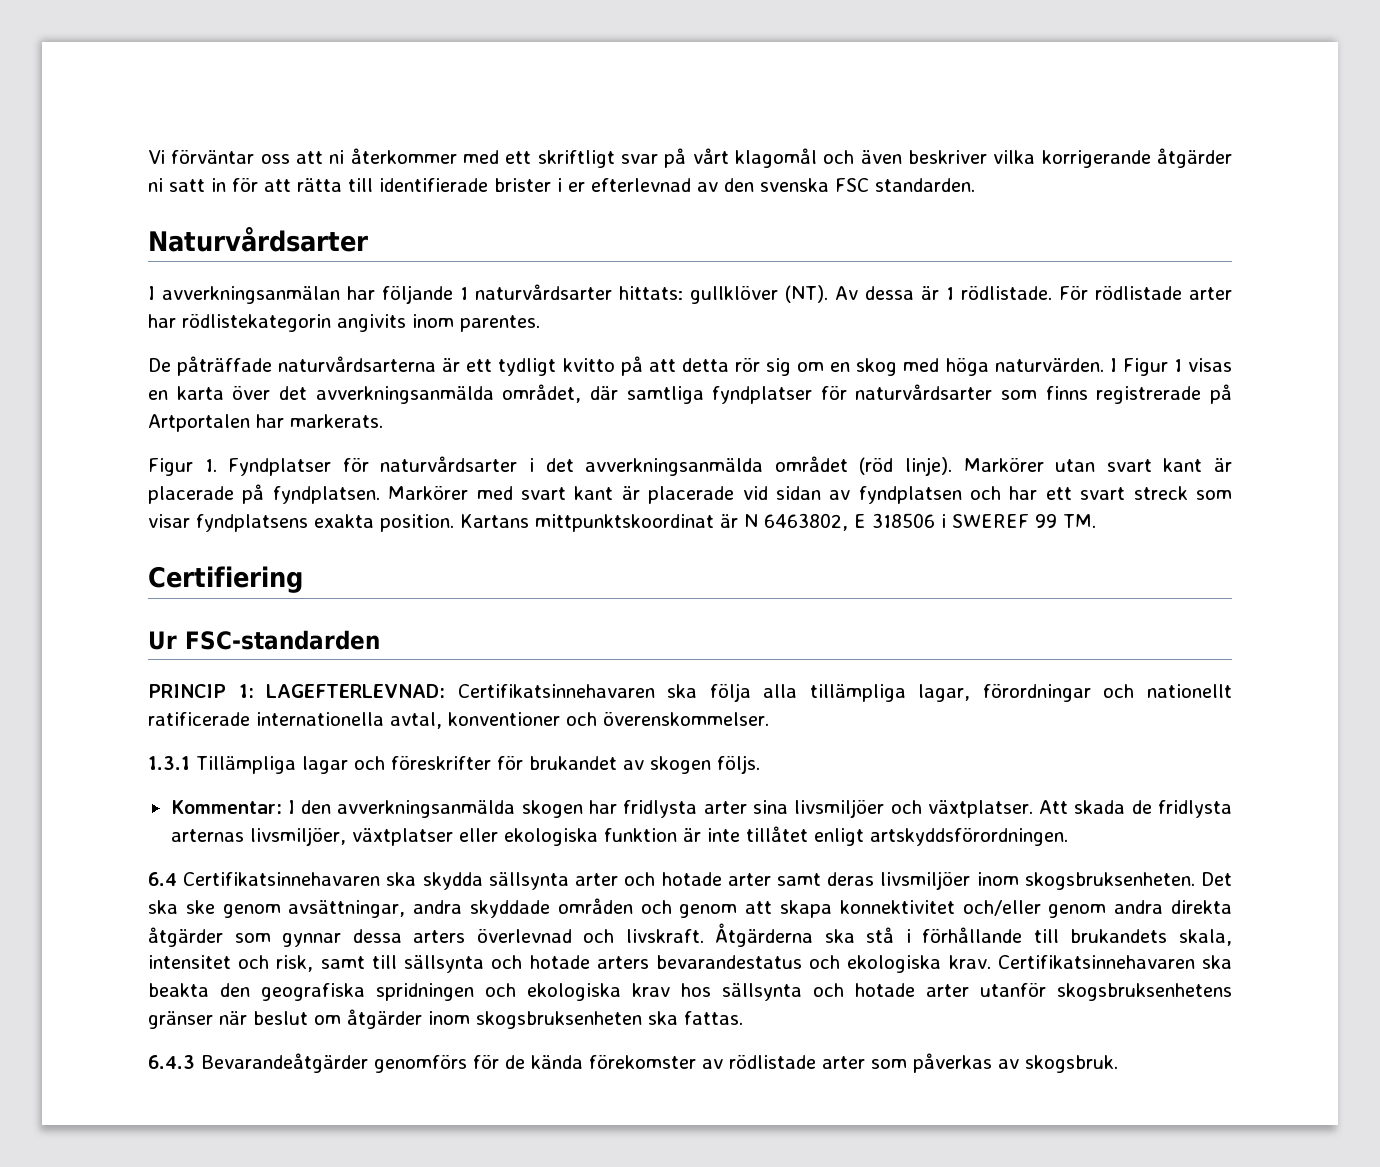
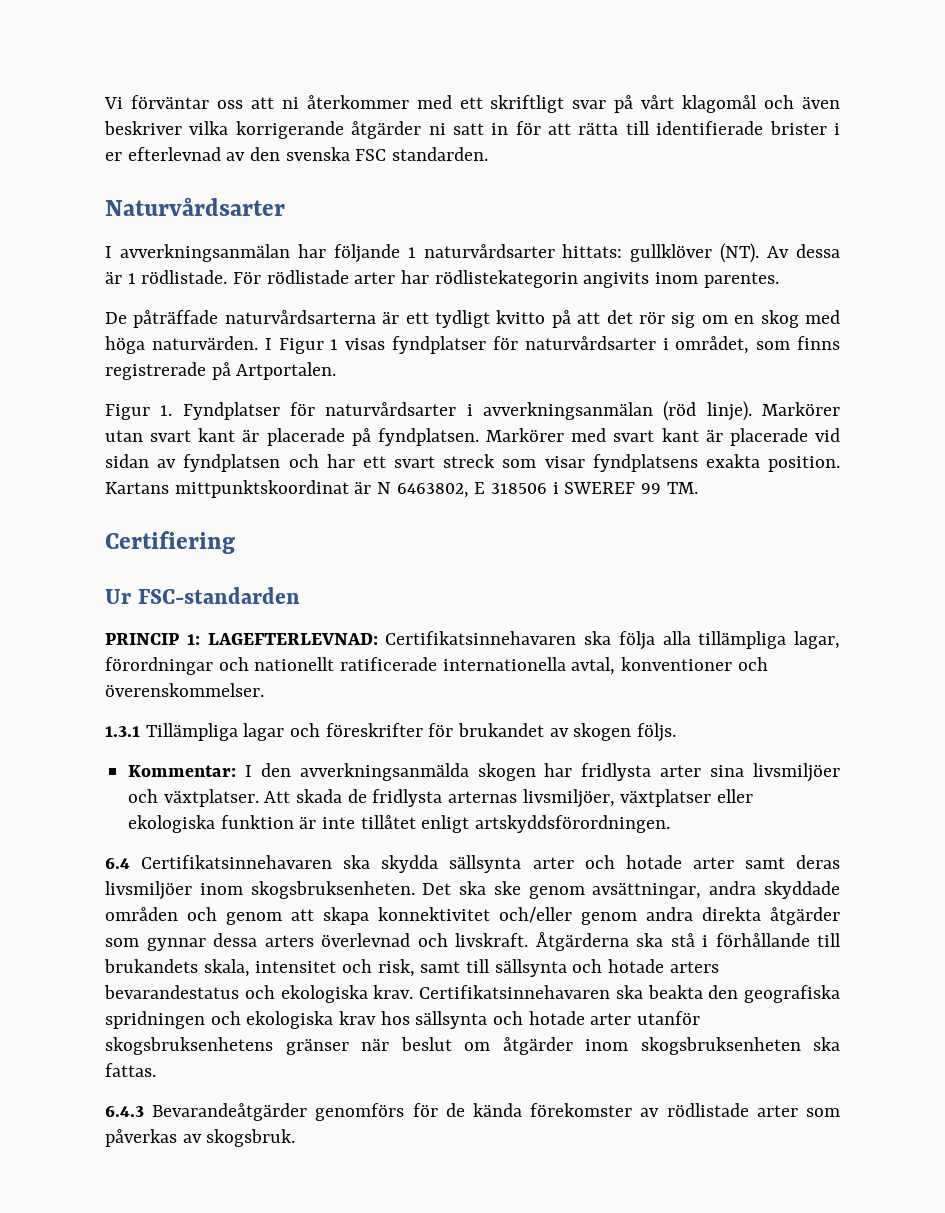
[681,358,729,372] detta -> [606,310,633,324] det
[148,384,704,404] en karta över det avverkningsanmälda området, där samtliga -> (386, 344) none
(993, 392) none -> [662,336,750,354] i området,
[148,414,383,432] Artportalen har markerats. -> [236,362,337,380] Artportalen.
[545,456,848,476] det avverkningsanmälda området -> [483,402,653,420] avverkningsanmälan

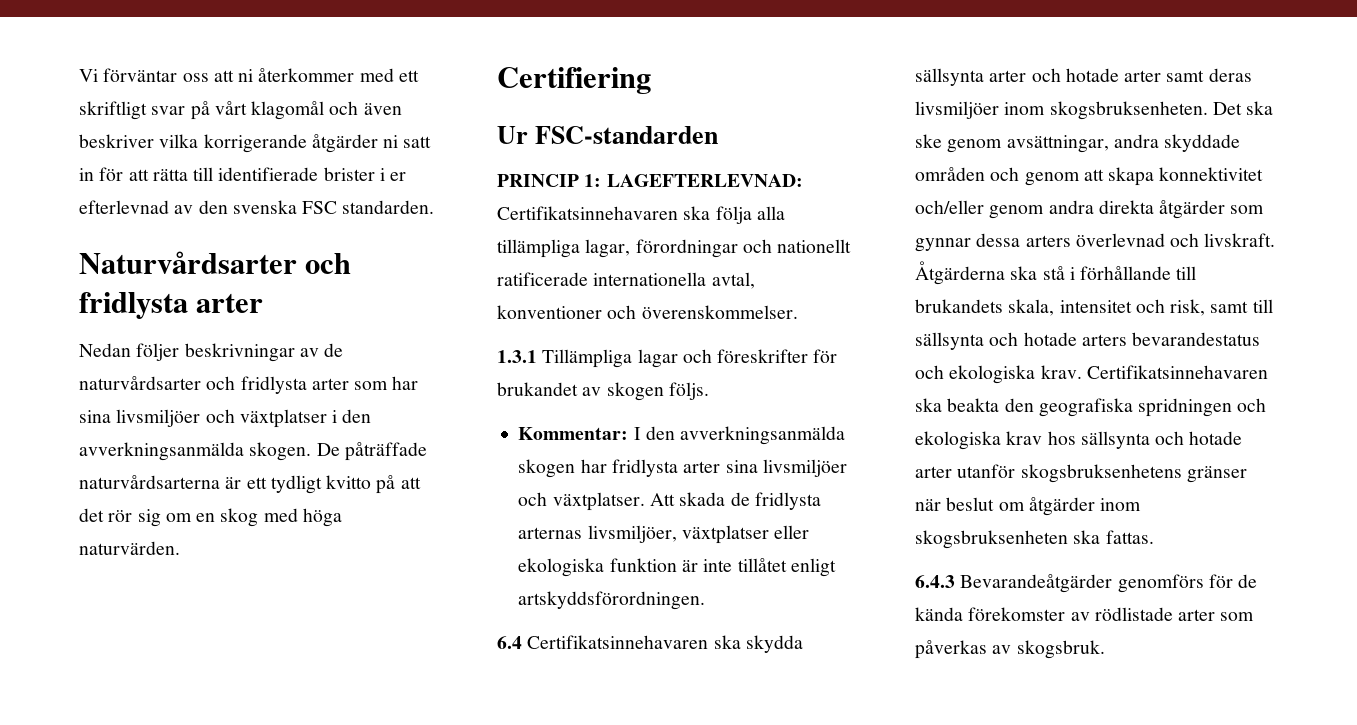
[105,243,840,263] [105,270,779,288] // I avverkningsanmälan har följande 1 naturvårdsarter hittats: gullklöver (NT). Av dessa är 1 rödlistade. För rödlistade arter har rödlistekategorin angivits inom parentes. // -> [305,253,352,274] [79,292,264,319] [79,343,344,362] [79,376,419,394] [79,409,372,428] [79,442,312,461] och fridlysta arter // Nedan följer beskrivningar av de naturvårdsarter och fridlysta arter som har sina livsmiljöer och växtplatser i den avverkningsanmälda skogen.
[264,336,841,354] [105,362,337,380] [105,401,841,421] [105,428,841,446] [105,454,840,472] [105,480,698,498] I Figur 1 visas fyndplatser för naturvårdsarter i området, som finns registrerade på Artportalen. // Figur 1. Fyndplatser för naturvårdsarter i avverkningsanmälan (röd linje). Markörer utan svart kant är placerade på fyndplatsen. Markörer med svart kant är placerade vid sidan av fyndplatsen och har ett svart streck som visar fyndplatsens exakta position. Kartans mittpunktskoordinat är N 6463802, E 318506 i SWEREF 99 TM. -> (180, 548) none

